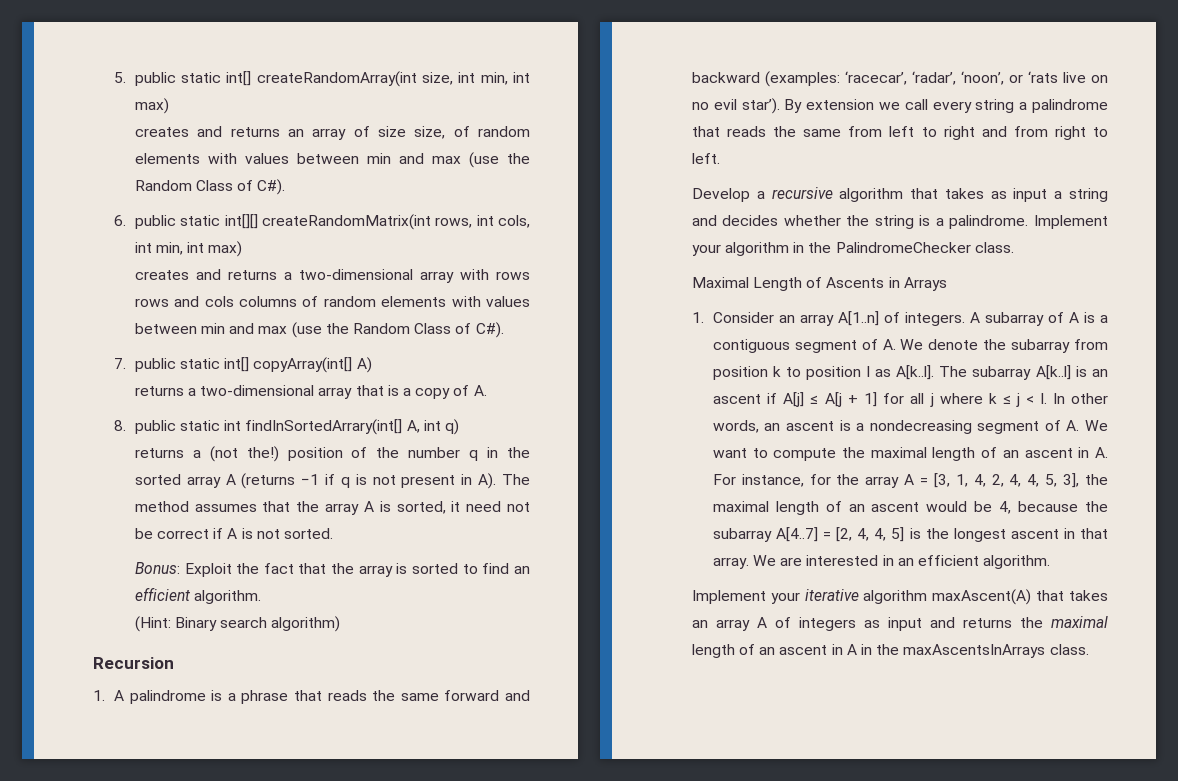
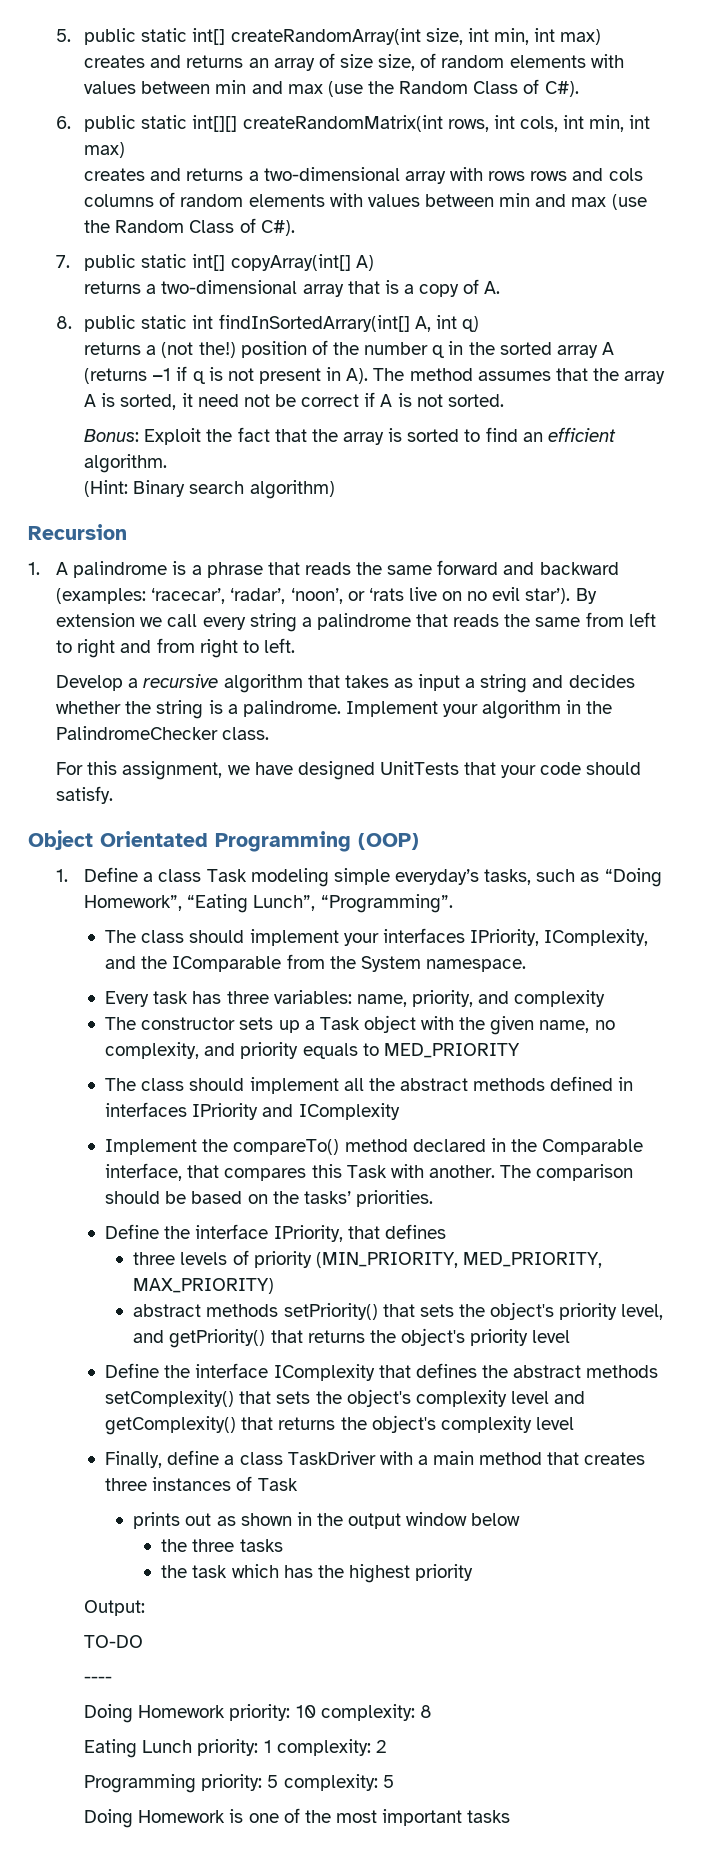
[691,277,947,291] [691,311,1108,326] [712,339,1108,353] [712,365,1108,380] [712,392,1108,407] [712,420,1108,434] [712,447,1108,461] [712,473,1108,488] [712,501,1108,515] [712,527,1108,542] [712,555,1051,569] [691,589,1108,605] [691,616,1108,631] [691,644,1089,658] Maximal Length of Ascents in Arrays // 1. Consider an array A[1..n] of integers. A subarray of A is a contiguous segment of A. We denote the subarray from position k to position l as A[k..l]. The subarray A[k..l] is an ascent if A[j] ≤ A[j + 1] for all j where k ≤ j < l. In other words, an ascent is a nondecreasing segment of A. We want to compute the maximal length of an ascent in A. For instance, for the array A = [3, 1, 4, 2, 4, 4, 5, 3], the maximal length of an ascent would be 4, because the subarray A[4..7] = [2, 4, 4, 5] is the longest ascent in that array. We are interested in an efficient algorithm. // Implement your iterative algorithm maxAscent(A) that takes an array A of integers as input and returns the maximal length of an ascent in A in the maxAscentsInArrays class. -> [56,761,642,780] [56,786,114,804] [28,830,419,852] [56,867,662,887] [84,894,453,913] [105,928,649,946] [105,954,526,972] [105,990,606,1007] [105,1015,615,1035] [105,1042,520,1059] [105,1076,634,1094] [105,1102,400,1120] [105,1138,644,1155] [105,1163,634,1181] [105,1190,433,1207] [105,1224,446,1242] [133,1250,602,1268] [133,1278,275,1294] [133,1302,664,1320] [133,1328,571,1348] [105,1363,659,1381] [105,1389,586,1407] [105,1415,574,1435] [105,1450,646,1468] [105,1476,298,1491] [133,1512,521,1529] [161,1539,283,1552] [161,1564,474,1583] [84,1600,146,1616] [84,1635,144,1648] [84,1676,113,1683] [84,1704,432,1723] [84,1739,386,1758] [84,1774,394,1793] [84,1808,511,1828] For this assignment, we have designed UnitTests that your code should satisfy. // Object Orientated Programming (OOP) // 1. Define a class Task modeling simple everyday’s tasks, such as “Doing Homework”, “Eating Lunch”, “Programming”. // The class should implement your interfaces IPriority, IComplexity, and the IComparable from the System namespace. // Every task has three variables: name, priority, and complexity // The constructor sets up a Task object with the given name, no complexity, and priority equals to MED_PRIORITY // The class should implement all the abstract methods defined in interfaces IPriority and IComplexity // Implement the compareTo() method declared in the Comparable interface, that compares this Task with another. The comparison should be based on the tasks’ priorities. // Define the interface IPriority, that defines // three levels of priority (MIN_PRIORITY, MED_PRIORITY, MAX_PRIORITY) // abstract methods setPriority() that sets the object's priority level, and getPriority() that returns the object's priority level // Define the interface IComplexity that defines the abstract methods setComplexity() that sets the object's complexity level and getComplexity() that returns the object's complexity level // Finally, define a class TaskDriver with a main method that creates three instances of Task // prints out as shown in the output window below // the three tasks // the task which has the highest priority // Output: // TO-DO // ---- // Doing Homework priority: 10 complexity: 8 // Eating Lunch priority: 1 complexity: 2 // Programming priority: 5 complexity: 5 // Doing Homework is one of the most important tasks

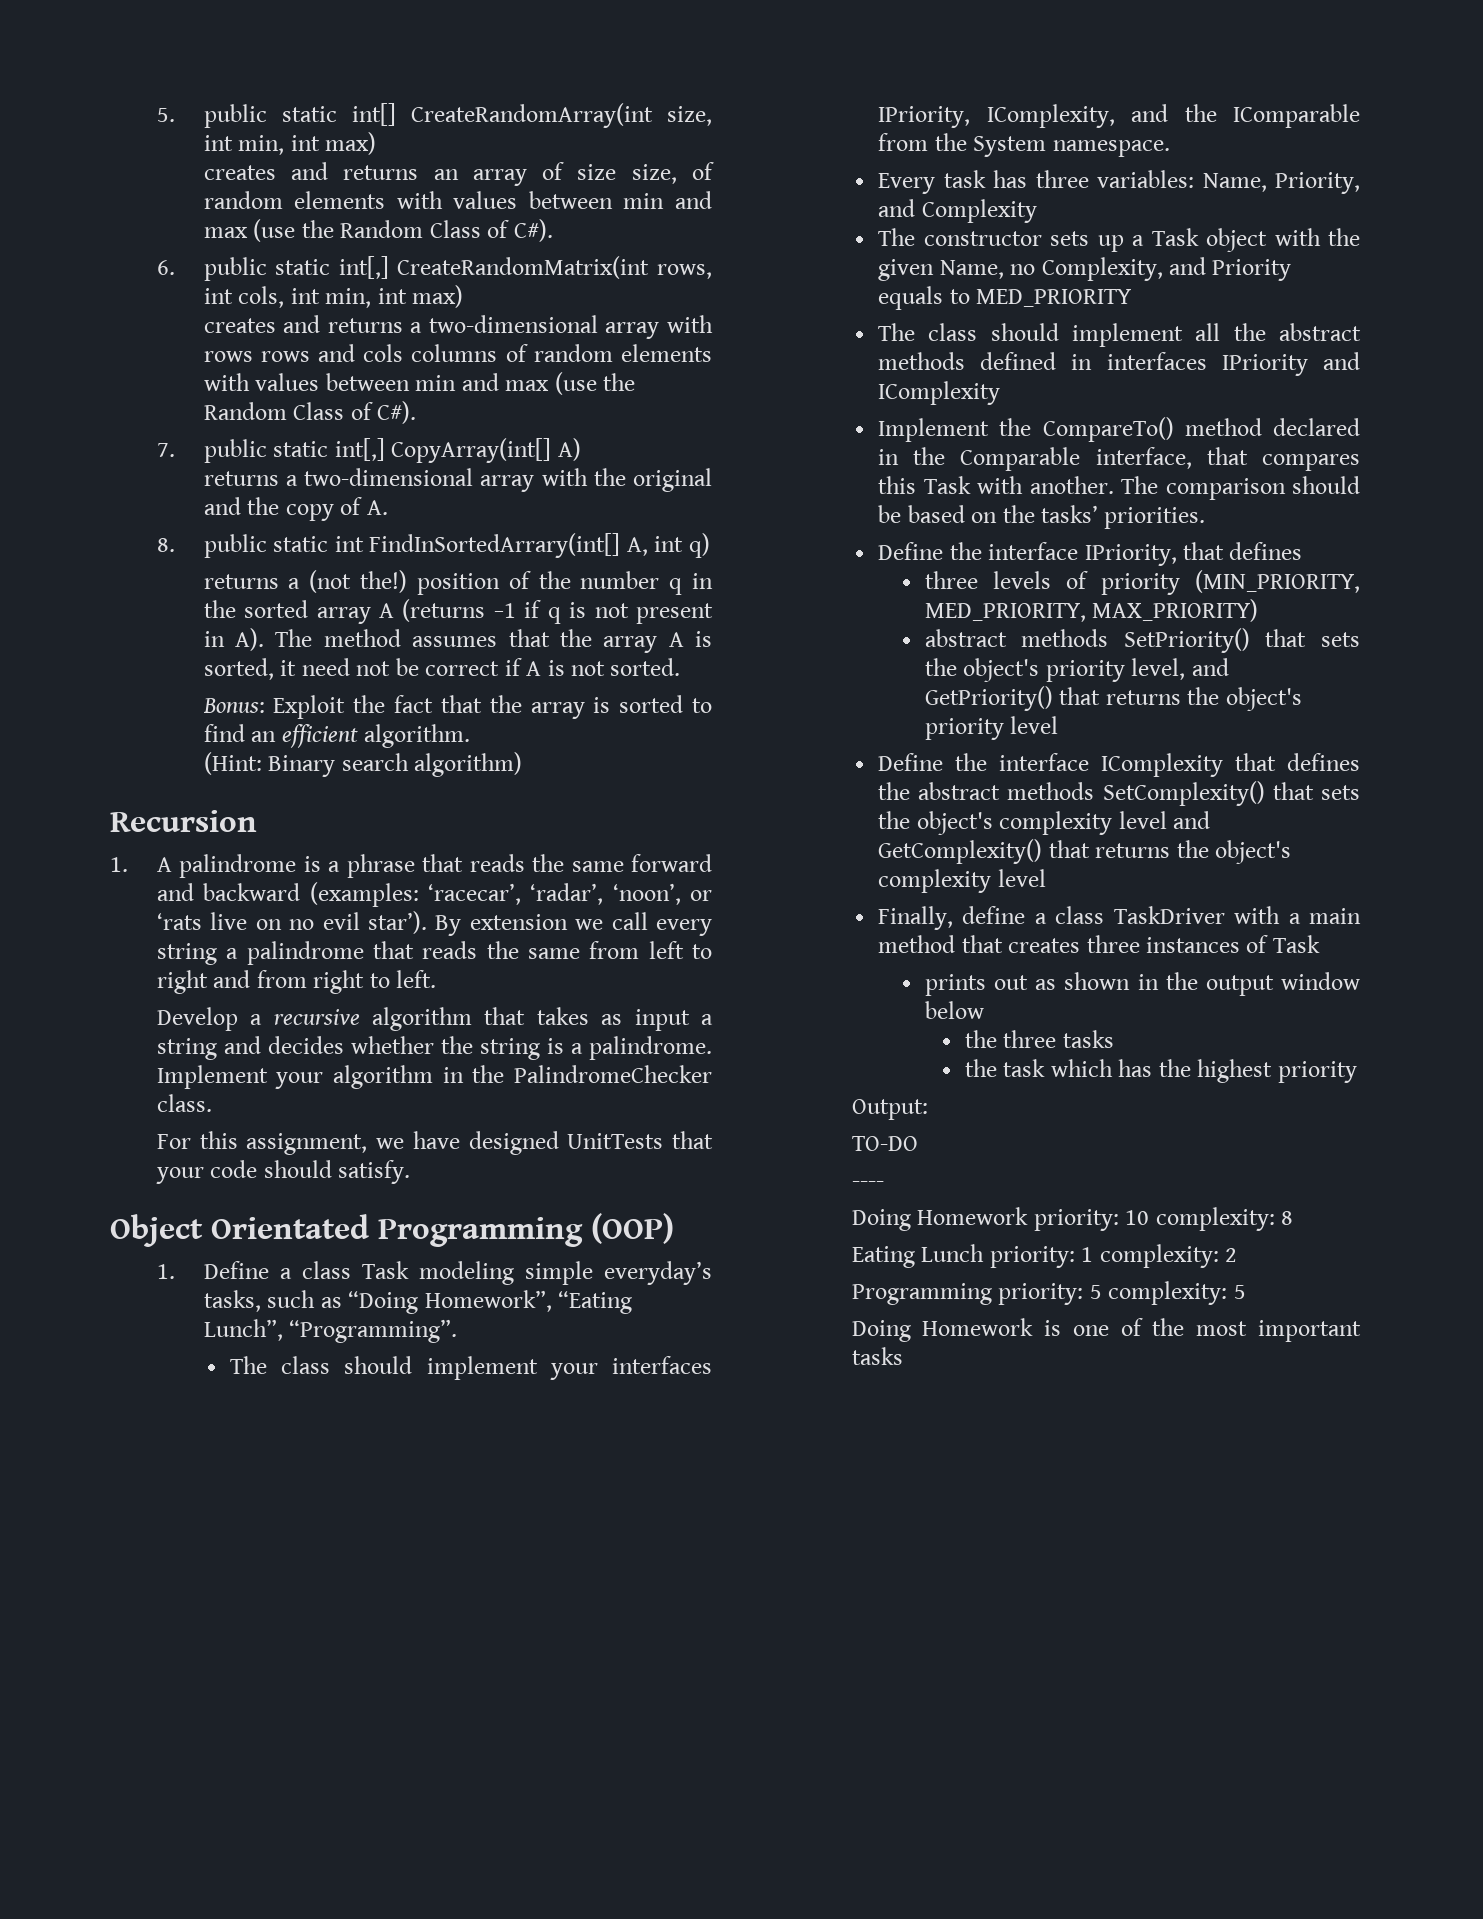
[230,28,421,45] createRandomArray(int -> [410,103,653,128] CreateRandomArray(int
[192,115,443,132] int[][] createRandomMatrix(int -> [338,256,650,279] int[,] CreateRandomMatrix(int
[192,254,351,271] int[] copyArray(int[] -> [334,438,552,463] int[,] CopyArray(int[]
[347,280,415,294] that is a -> [541,468,712,492] [203,497,280,515] with the original and the
[218,314,410,332] findInSortedArrary(int[] -> [369,533,621,558] FindInSortedArrary(int[]
[356,990,606,1007] name, priority, and complexity -> [1202,172,1360,194] [878,199,1037,223] Name, Priority, and Complexity
[539,1020,615,1033] [105,1042,299,1059] name, no complexity, and priority -> [939,257,1292,281] Name, no Complexity, and Priority
[233,1139,340,1155] compareTo() -> [1042,417,1174,442] CompareTo()
[283,1303,378,1320] setPriority() -> [1123,628,1250,653] SetPriority()
[169,1329,266,1348] getPriority() -> [924,686,1053,711] GetPriority()
[105,1390,235,1407] setComplexity() -> [1102,781,1265,806] SetComplexity()
[105,1416,237,1435] getComplexity() -> [878,839,1043,864] GetComplexity()

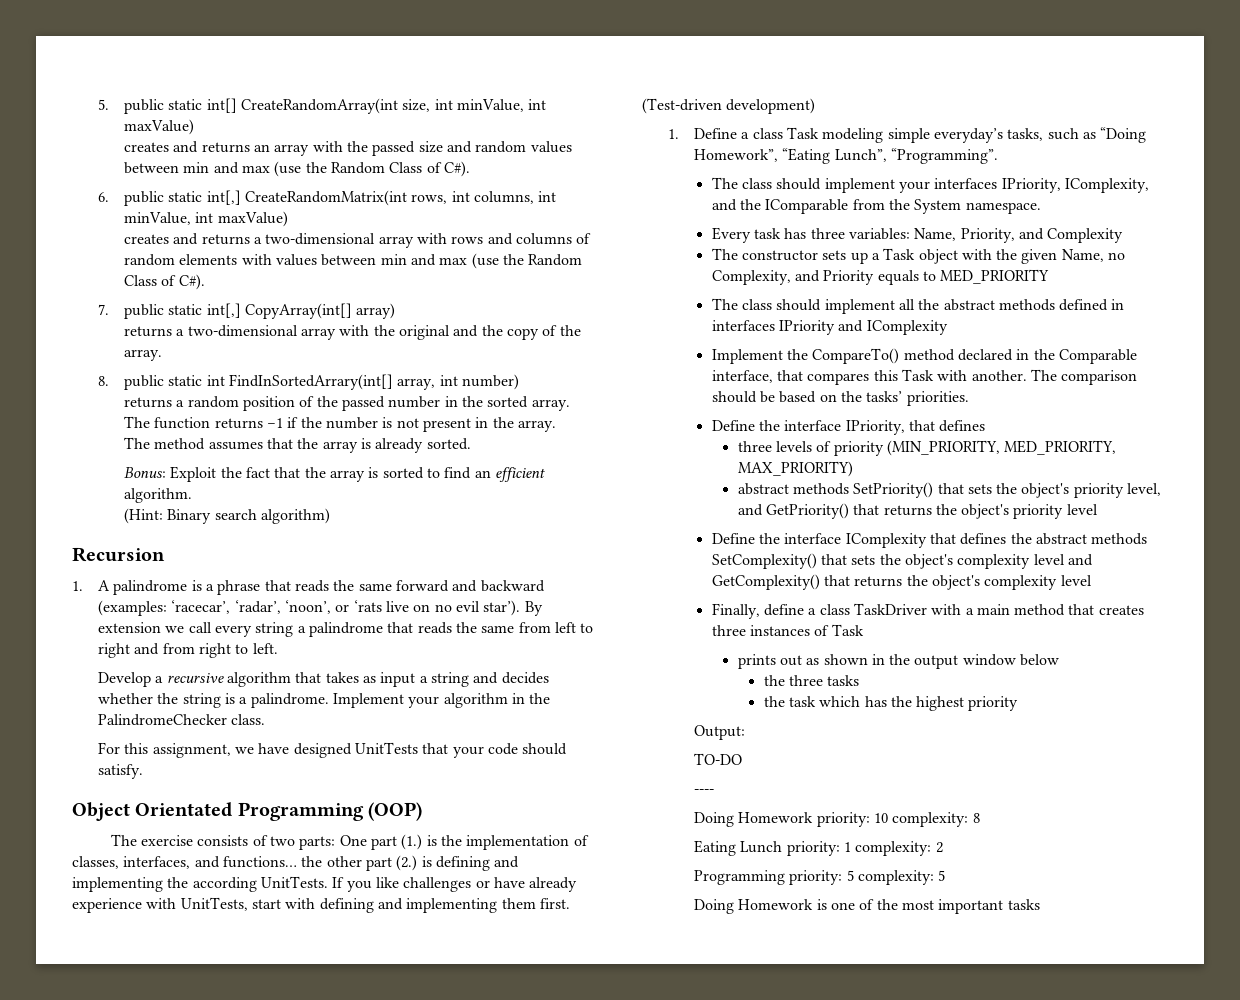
[238,132,377,155] min, int max) -> [456,99,547,112] [123,119,194,135] minValue, int maxValue)
[542,162,714,184] [203,191,443,209] of size size, of random elements with -> [312,141,527,156] with the passed size and random
[238,285,464,308] cols, int min, int max) -> [473,191,557,204] [123,211,288,227] columns, int minValue, int maxValue)
[260,344,404,362] rows and cols -> [487,233,513,245] and
[557,438,581,461] A) -> [356,303,396,319] array)
[366,500,388,515] A. -> [559,325,581,336] [123,349,162,361] the array.
[626,533,710,558] [203,570,408,593] A, int q) // returns a (not the!) -> [397,374,519,390] [123,396,239,408] array, int number) // returns a random
[580,571,683,595] number q -> [341,396,441,411] passed number
[316,599,561,624] array A (returns −1 if q -> [531,399,570,411] [123,416,378,429] array. The function returns −1 if the number
[235,628,265,651] A). -> [492,417,556,432] the array. //
[668,631,712,647] [203,658,605,680] A is sorted, it need not be correct if A is not -> [360,438,424,453] is already
(674, 1228) none -> [110,834,589,850] [72,855,520,871] [72,876,578,892] [72,897,570,913] [642,98,816,114] // The exercise consists of two parts: One part (1.) is the implementation of classes, interfaces, and functions… the other part (2.) is defining and implementing the according UnitTests. If you like challenges or have already experience with UnitTests, start with defining and implementing them first. (Test-driven development)

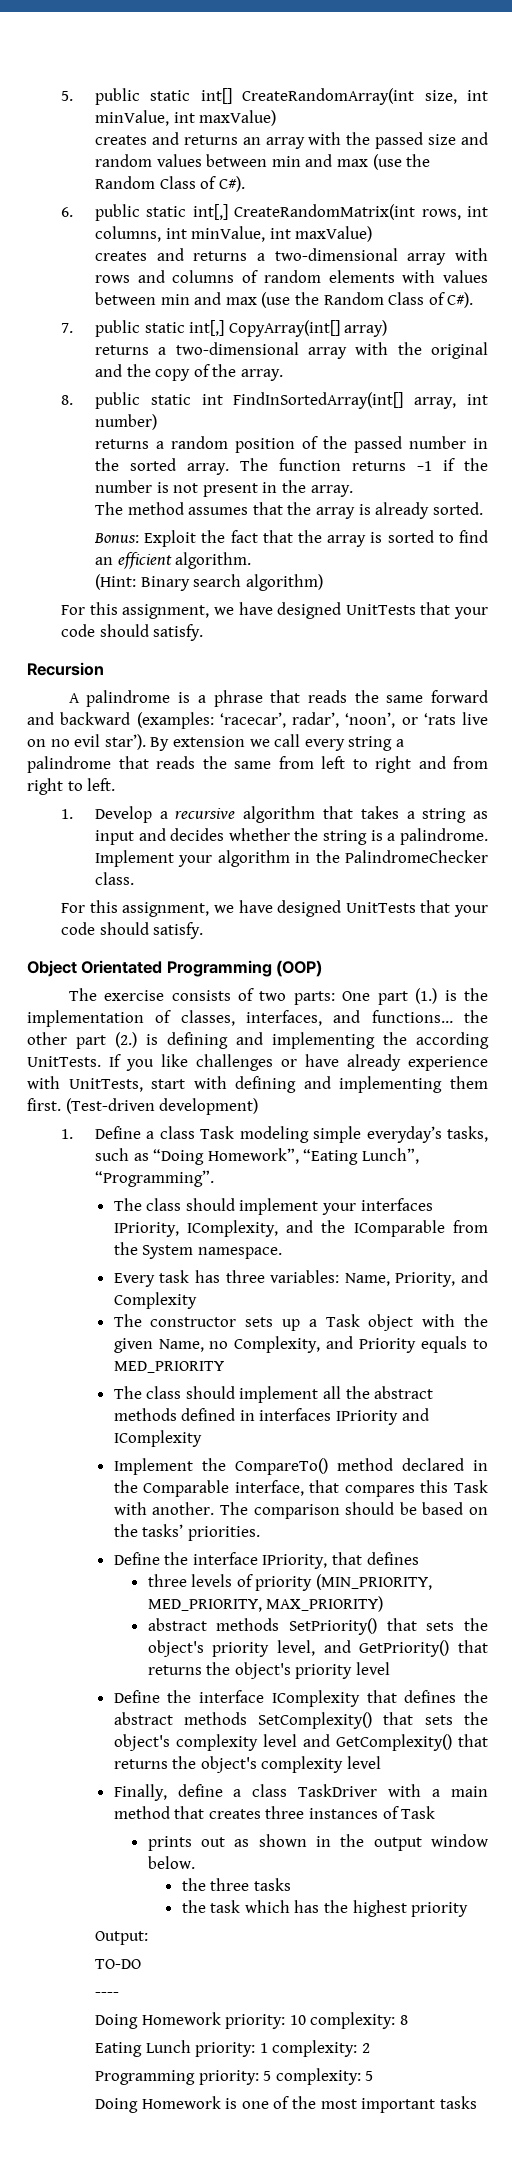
[228,374,393,390] FindInSortedArrary(int[] -> [233,392,404,409] FindInSortedArray(int[]
(330, 516) none -> [60,602,488,619] [60,624,204,641] // For this assignment, we have designed UnitTests that your code should satisfy.
[72,581,83,591] 1. -> (104, 669) none
[234,600,281,614] ‘radar’, -> [292,712,339,728] radar’,
(278, 648) none -> [60,809,73,819] 1.
[362,672,469,687] as input a string -> [406,808,488,823] [94,830,134,845] a string as input
[1020,654,1060,666] below -> [147,1856,195,1869] below.

